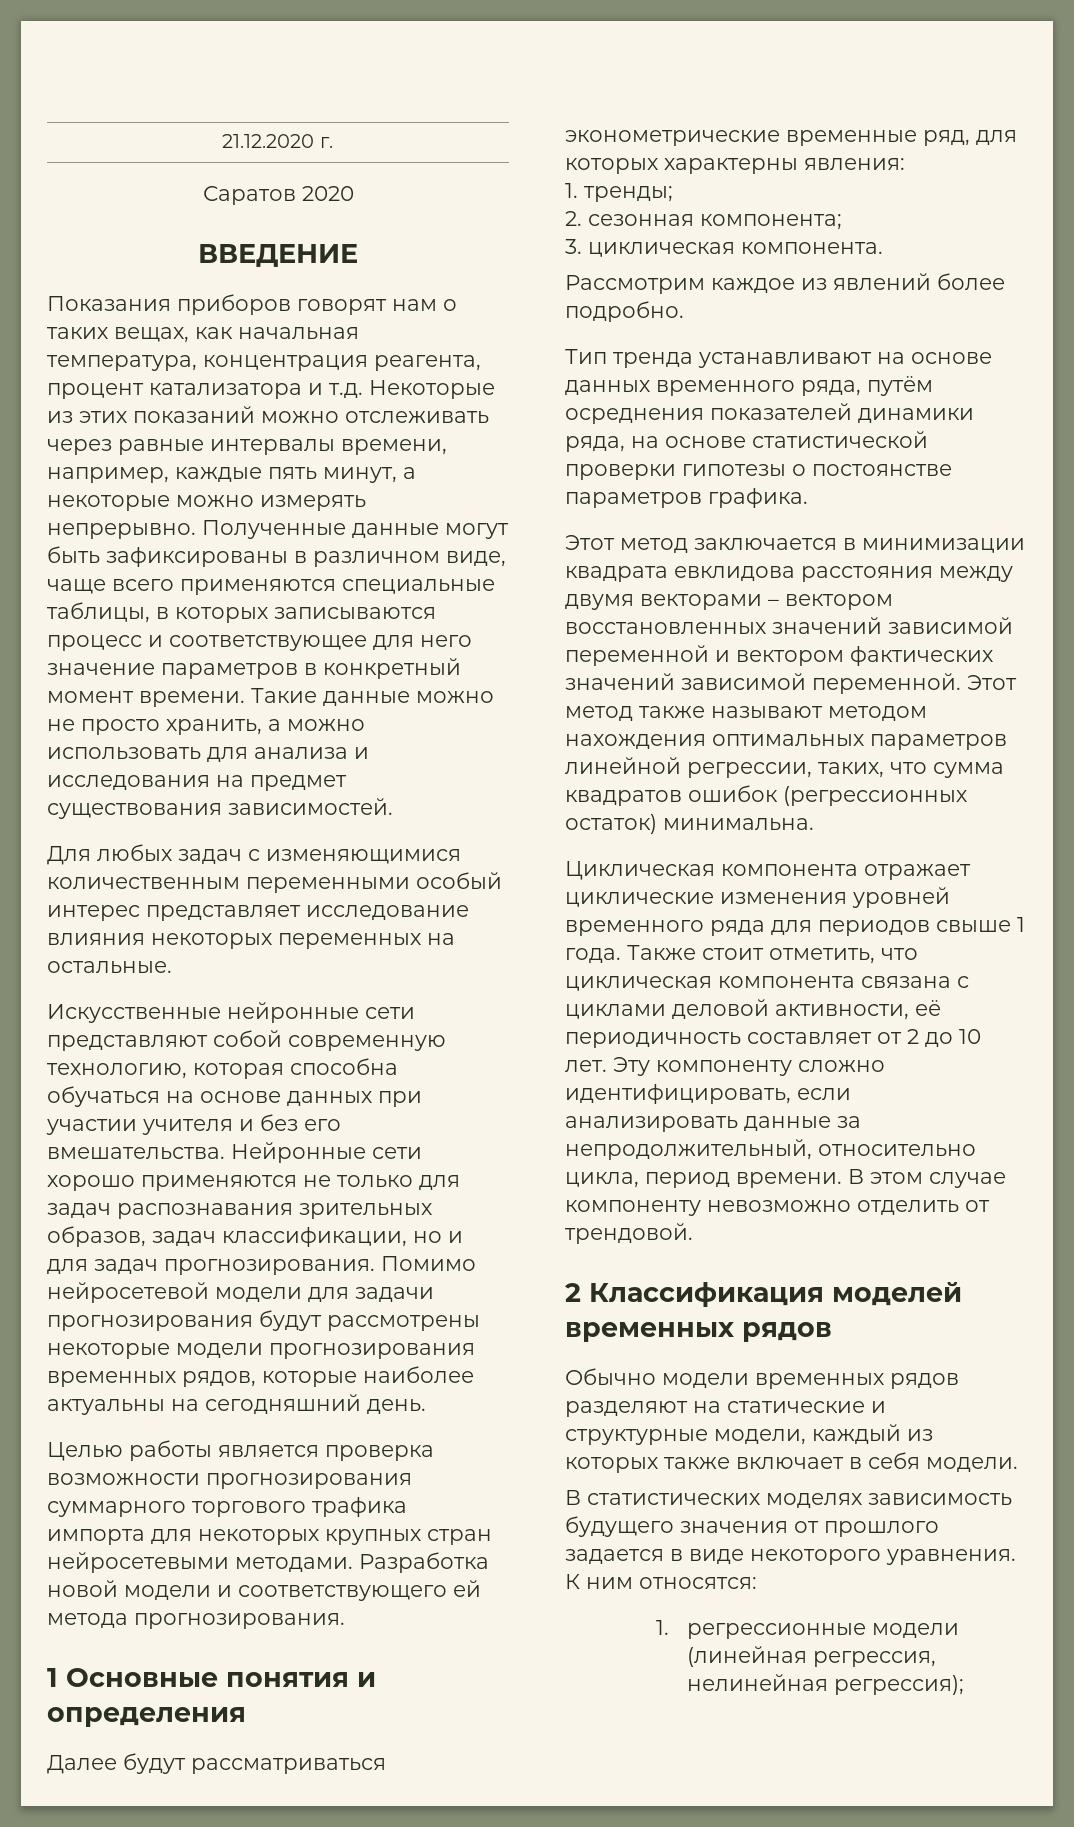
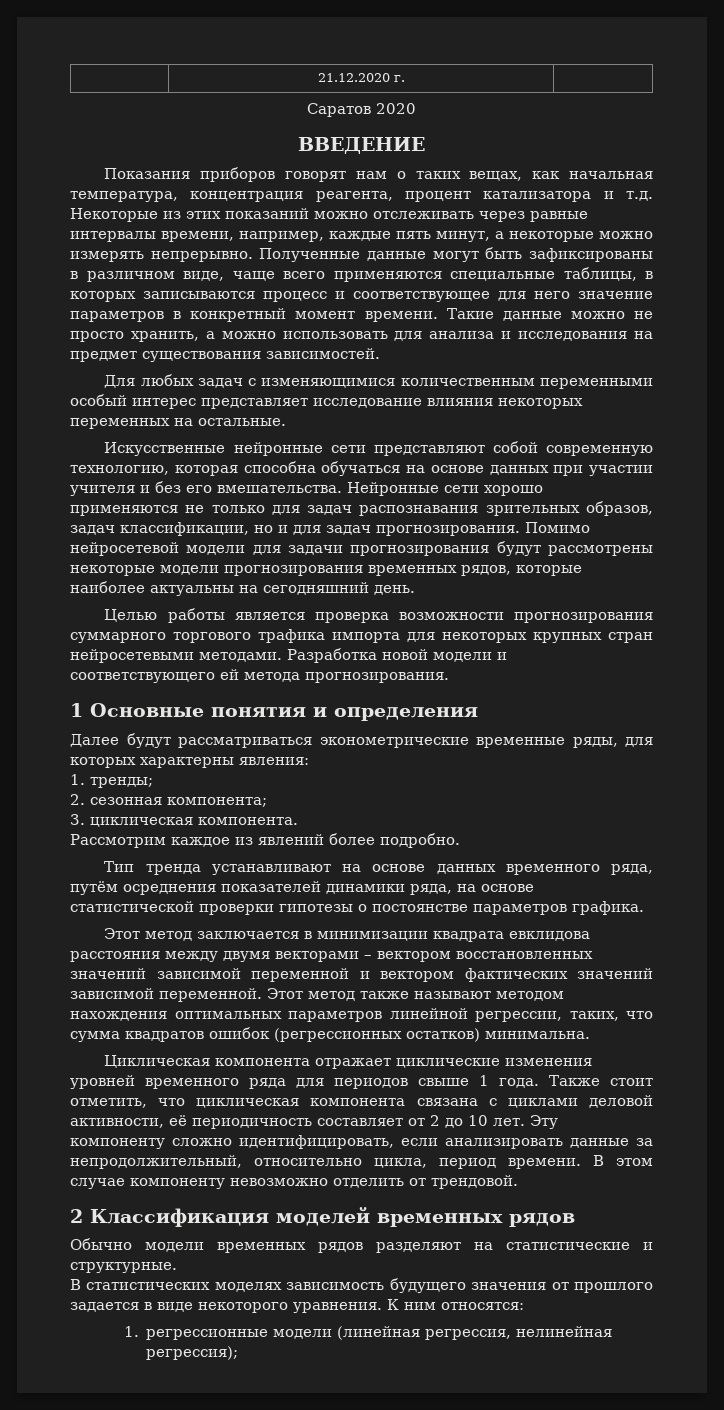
[923,130,970,146] ряд, -> [572,737,618,748] ряды,
[565,814,657,834] остаток) -> [406,1028,480,1042] остатков)
[727,1401,886,1413] [565,1424,933,1445] [565,1452,1018,1473] статические и структурные модели, каждый из которых также включает в себя модели. -> [506,1242,653,1250] [70,1262,177,1273] статистические и структурные.

